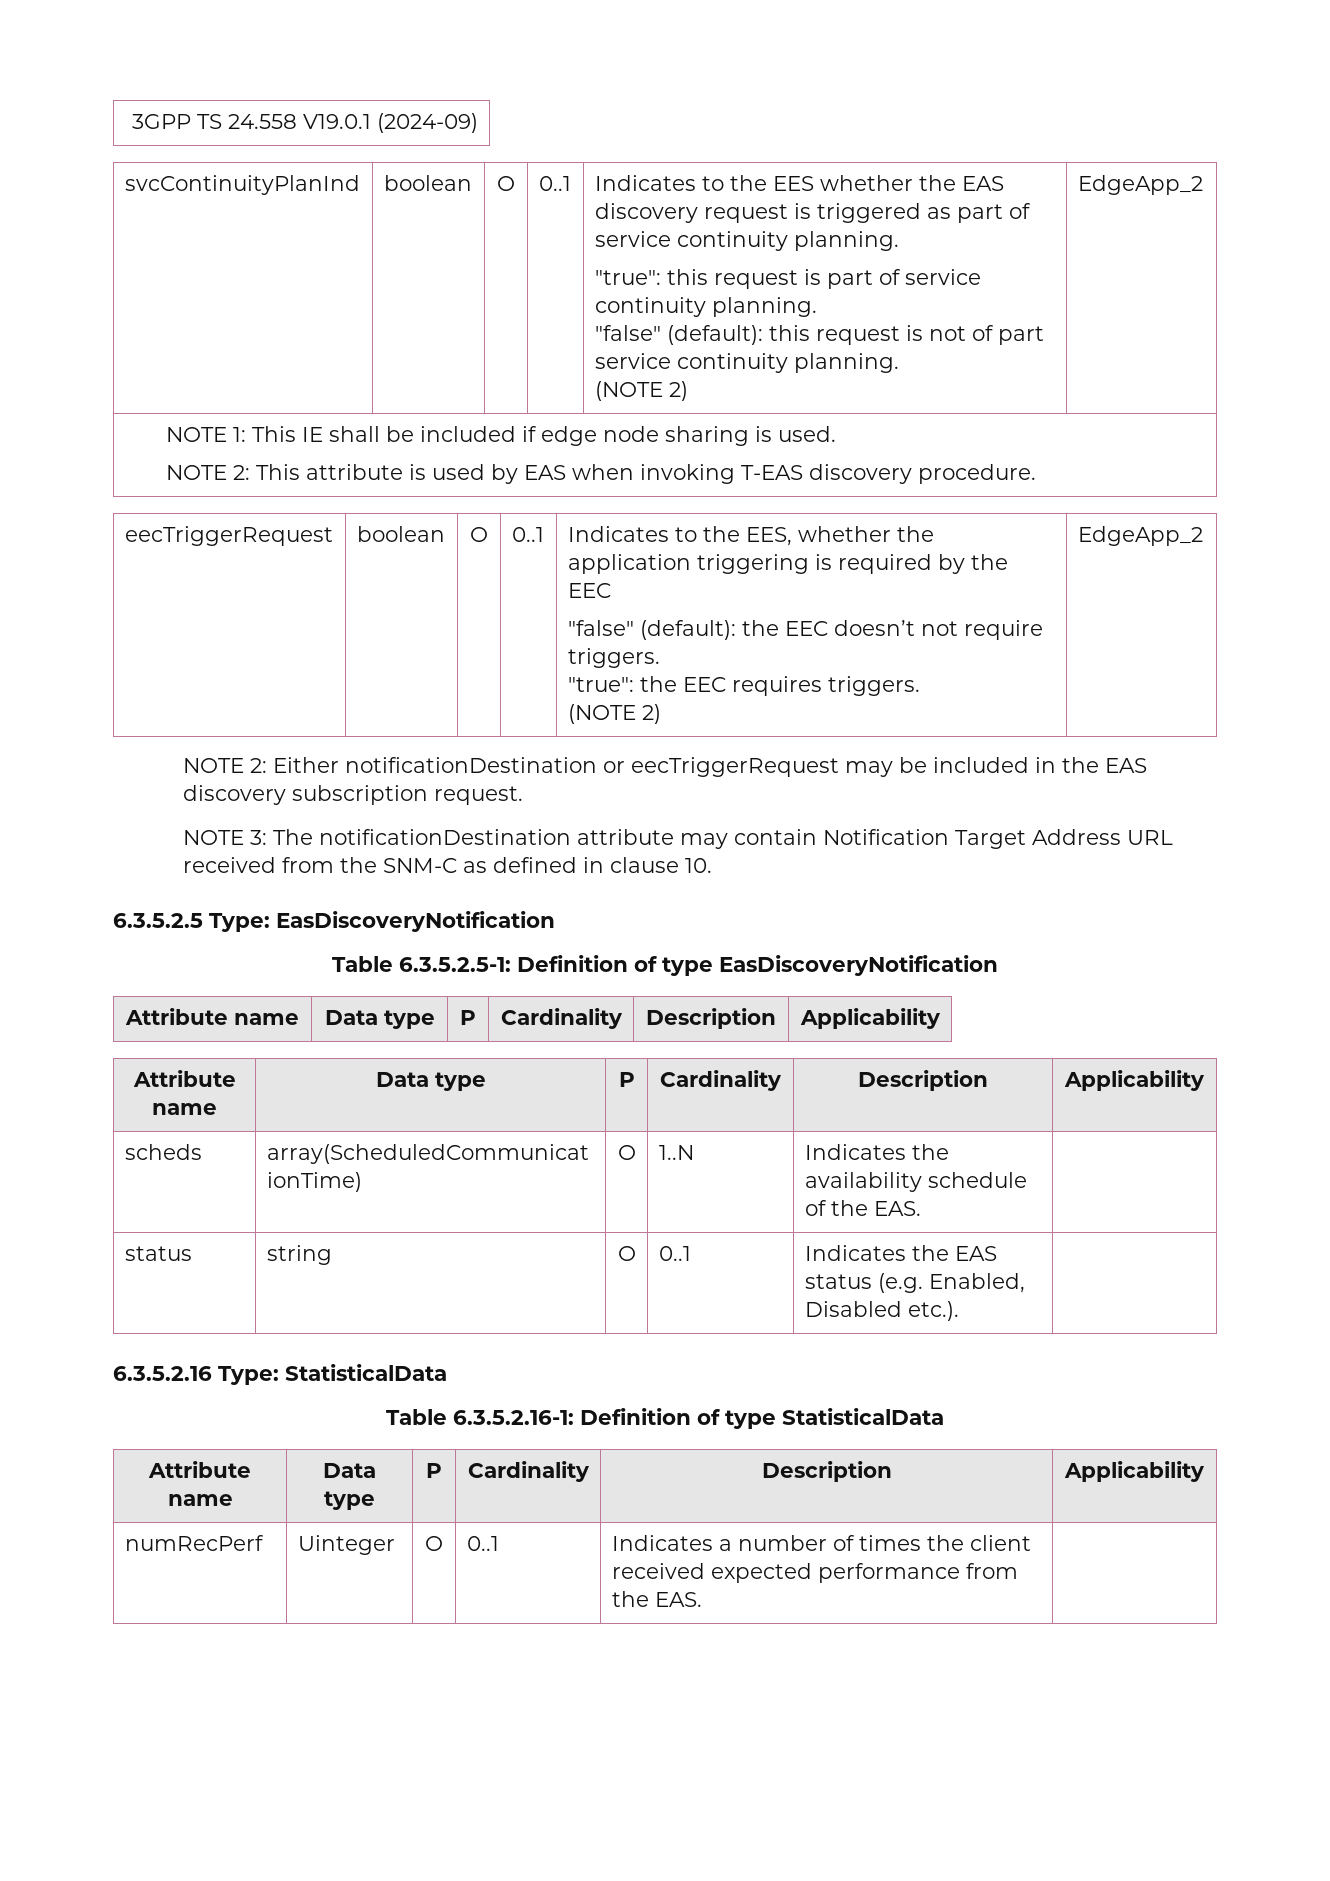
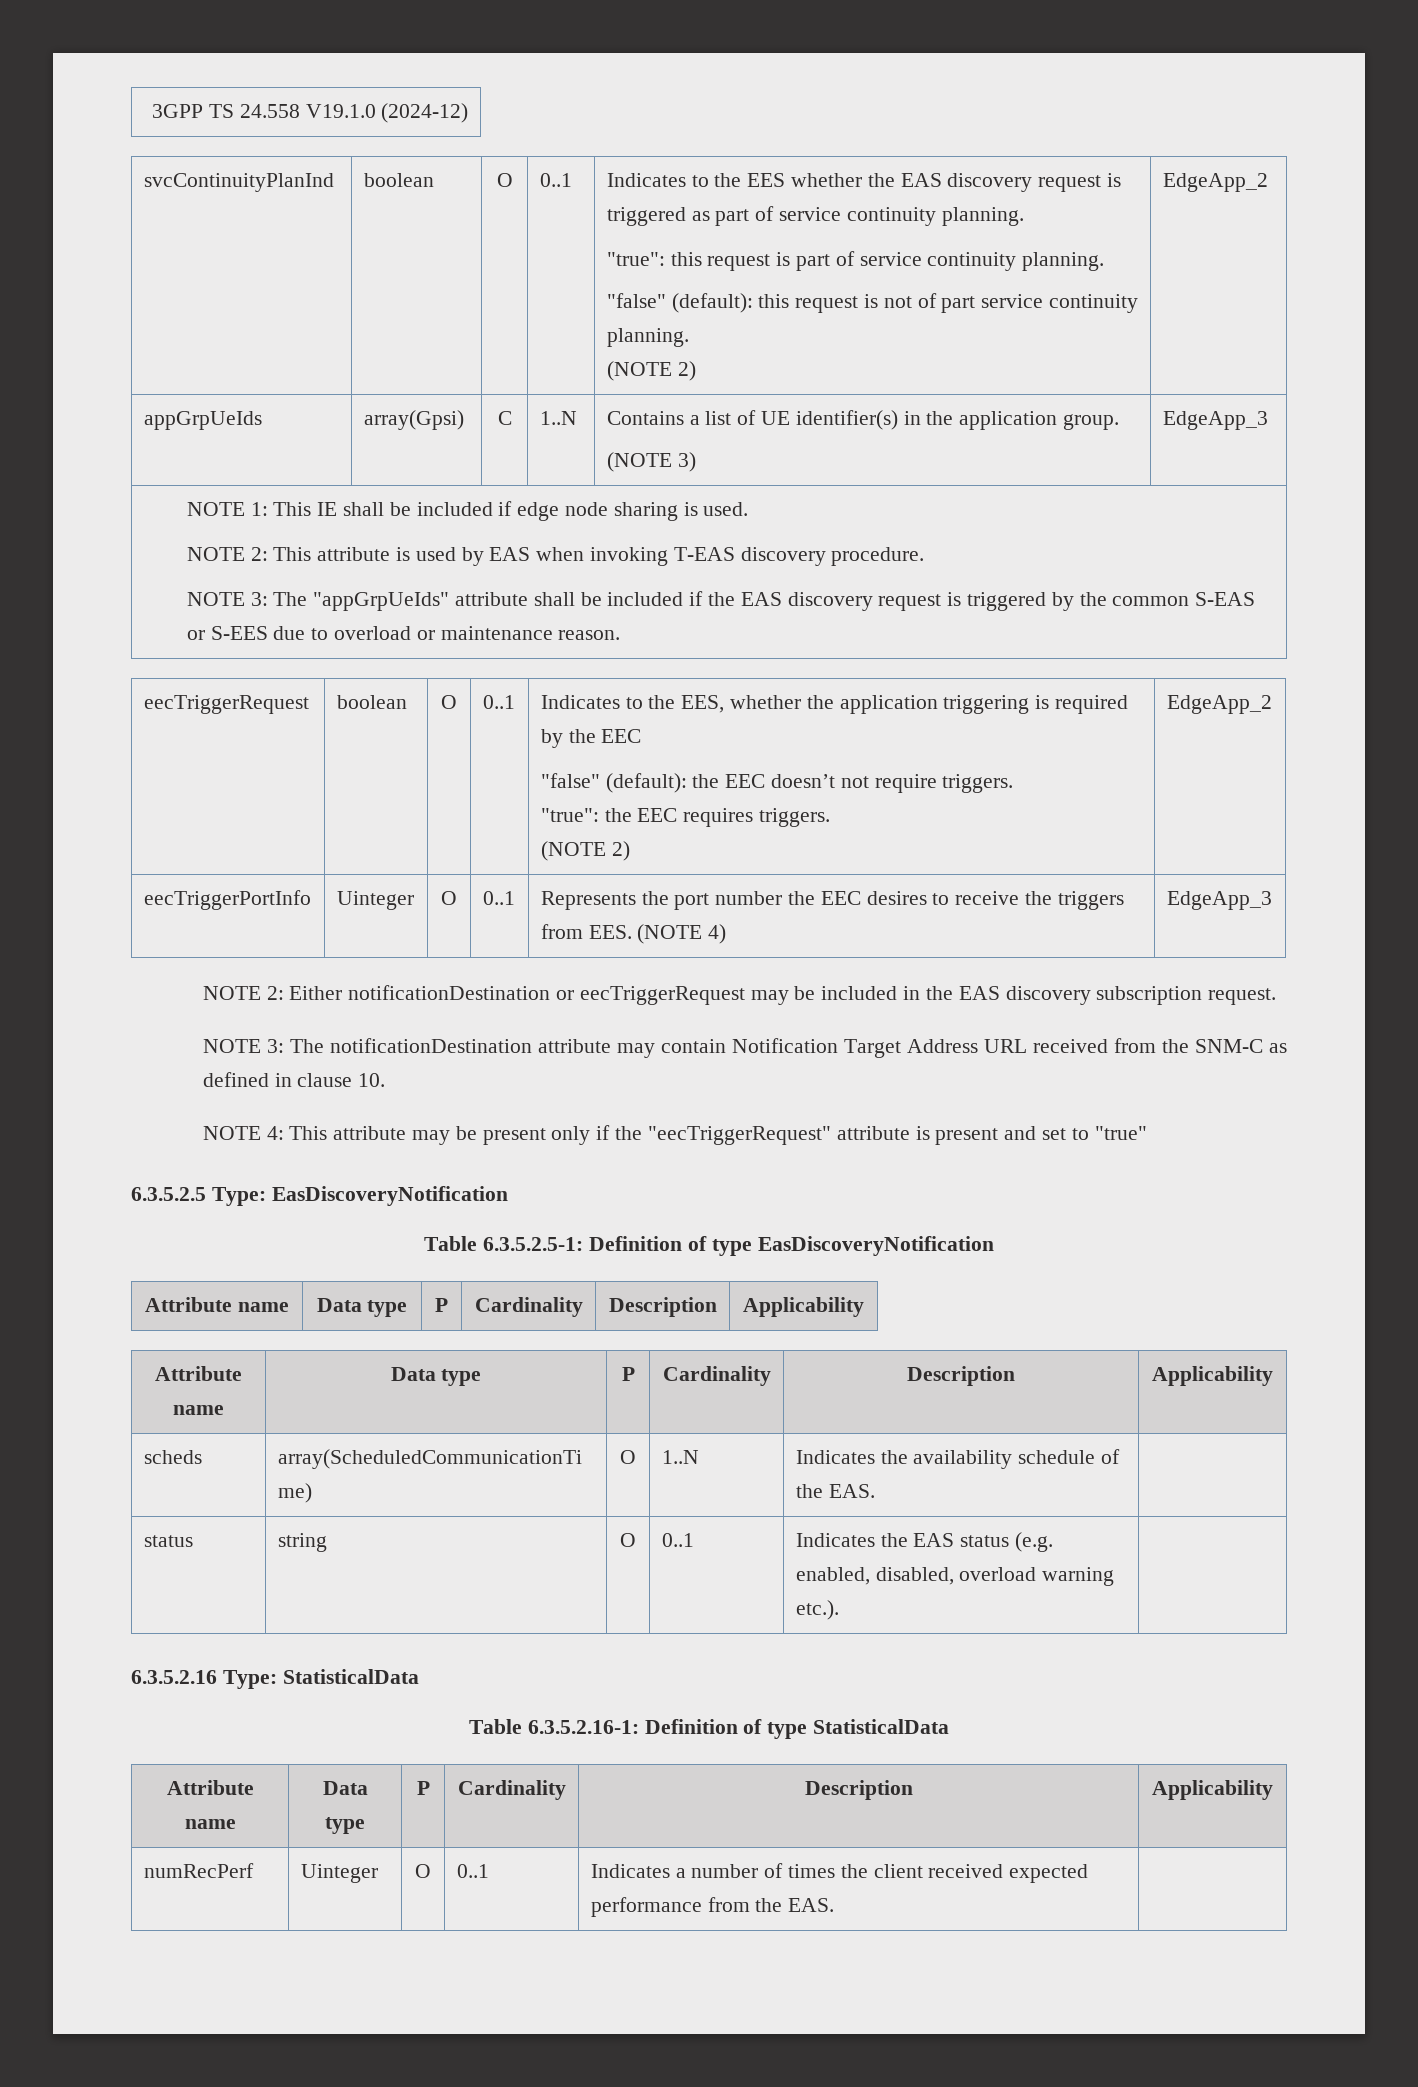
[303,113,479,133] V19.0.1 (2024-09) -> [305,103,469,123] V19.1.0 (2024-12)
(1203, 185) none -> [143,411,262,430] [363,410,464,430] [497,411,512,425] [539,411,577,425] [606,410,1119,430] [606,452,696,472] [1162,411,1268,430] // appGrpUeIds | array(Gpsi) | C | 1..N | Contains a list of UE identifier(s) in the application group. // (NOTE 3) | EdgeApp_3
(1037, 474) none -> [186,591,1256,611] [186,626,621,640] // NOTE 3: The "appGrpUeIds" attribute shall be included if the EAS discovery request is triggered by the common S-EAS or S-EES due to overload or maintenance reason.
(1203, 536) none -> [143,890,311,910] [336,891,414,910] [441,891,457,905] [482,891,515,905] [540,891,1124,910] [540,924,727,944] [1166,891,1272,910] // eecTriggerPortInfo | Uinteger | O | 0..1 | Represents the port number the EEC desires to receive the triggers from EES. (NOTE 4) | EdgeApp_3
(712, 865) none -> [202,1125,1147,1145] // NOTE 4: This attribute may be present only if the "eecTriggerRequest" attribute is present and set to "true"
[928,1273,1025,1293] [804,1301,902,1317] Enabled, Disabled -> [795,1567,1115,1586] enabled, disabled, overload warning

